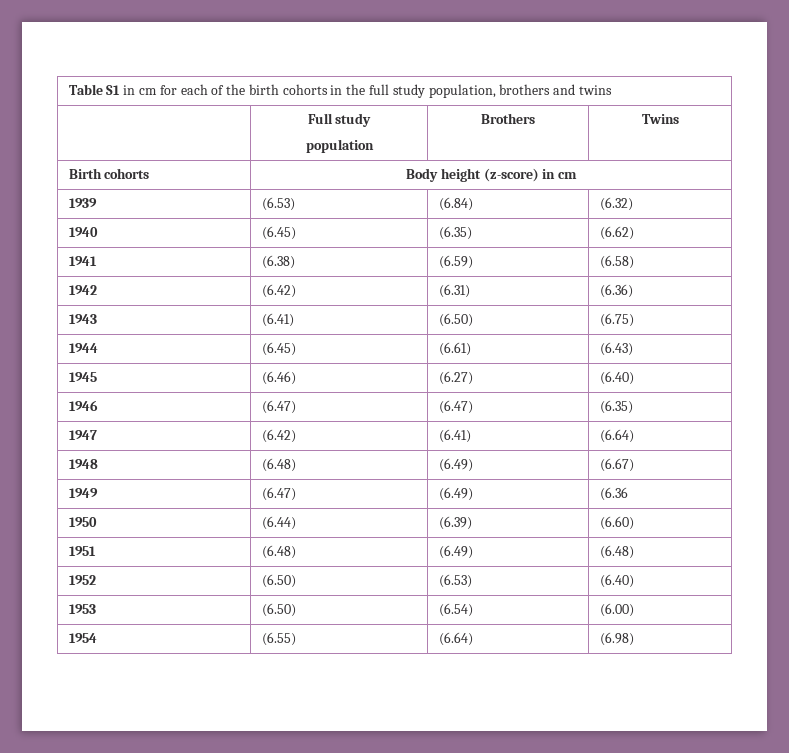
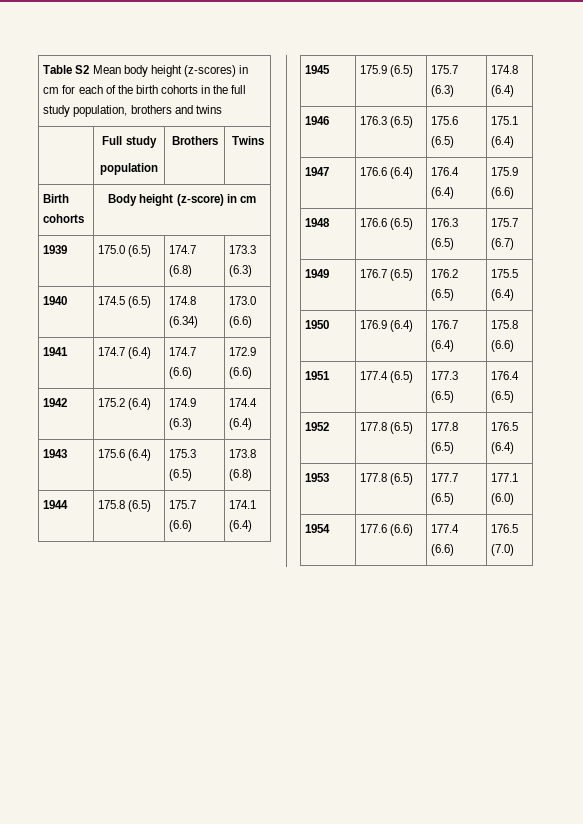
[106,85,121,95] S1 -> [75,65,236,77] S2 Mean body height (z-scores)
[261,197,295,211] [438,197,473,211] [599,197,633,211] [68,227,98,237] [261,226,296,240] [438,226,472,240] [599,226,634,240] [68,256,97,266] [261,255,295,269] [438,255,473,269] [599,255,634,269] [68,285,97,295] [261,284,296,298] [438,284,470,298] [599,284,633,298] [68,314,97,324] [261,313,294,327] [438,313,473,327] [599,313,634,327] [68,343,98,353] [261,342,296,356] [438,342,471,356] [599,342,633,356] [68,372,97,382] [261,371,296,385] [438,371,473,385] [599,371,634,385] [68,400,98,411] [261,400,296,414] [438,400,473,414] [599,400,633,414] [68,430,97,440] [261,429,296,443] [438,429,471,443] [599,429,634,443] [68,459,98,469] [261,458,296,472] [438,458,473,472] [599,458,634,472] [68,488,98,498] [261,487,296,501] [438,487,473,501] [599,487,628,501] [68,517,97,527] [261,516,296,530] [438,516,472,530] [599,516,634,530] [68,546,96,556] [261,545,296,559] [438,545,473,559] [599,545,634,559] [68,575,96,585] [261,574,296,588] [438,574,472,588] [599,574,634,588] [68,604,96,614] [261,603,296,617] [438,603,473,617] [599,603,634,617] [68,633,97,643] [261,632,296,646] [438,632,473,646] [599,632,634,646] (6.53) | (6.84) | (6.32) // 1940 | (6.45) | (6.35) | (6.62) // 1941 | (6.38) | (6.59) | (6.58) // 1942 | (6.42) | (6.31) | (6.36) // 1943 | (6.41) | (6.50) | (6.75) // 1944 | (6.45) | (6.61) | (6.43) // 1945 | (6.46) | (6.27) | (6.40) // 1946 | (6.47) | (6.47) | (6.35) // 1947 | (6.42) | (6.41) | (6.64) // 1948 | (6.48) | (6.49) | (6.67) // 1949 | (6.47) | (6.49) | (6.36 // 1950 | (6.44) | (6.39) | (6.60) // 1951 | (6.48) | (6.49) | (6.48) // 1952 | (6.50) | (6.53) | (6.40) // 1953 | (6.50) | (6.54) | (6.00) // 1954 | (6.55) | (6.64) | (6.98) -> [98,245,152,257] [169,245,197,254] [169,265,193,277] [229,245,257,254] [229,265,253,277] [43,296,68,305] [98,296,152,308] [169,296,197,305] [169,316,199,328] [229,296,257,305] [229,316,253,328] [43,347,69,356] [98,347,152,359] [169,347,197,356] [169,367,193,379] [229,347,257,356] [229,367,253,379] [43,398,68,407] [98,398,152,410] [169,398,197,407] [169,418,193,430] [229,398,258,407] [229,418,253,430] [43,449,68,458] [98,449,152,461] [169,449,197,458] [169,469,193,481] [229,449,257,458] [229,469,253,481] [43,500,69,509] [98,500,152,512] [169,500,197,509] [169,520,193,532] [229,500,257,509] [229,520,253,532] [305,65,331,74] [360,65,414,77] [431,65,459,74] [431,85,455,97] [491,65,519,74] [491,85,515,97] [305,116,330,125] [360,116,414,128] [431,116,459,125] [431,136,455,148] [491,116,519,125] [491,136,515,148] [305,167,330,176] [360,167,414,179] [431,167,460,176] [431,187,455,199] [491,167,519,176] [491,187,515,199] [305,218,331,227] [360,218,414,230] [431,218,459,227] [431,238,455,250] [491,218,519,227] [491,238,515,250] [305,269,330,278] [360,269,414,281] [431,269,459,278] [431,289,455,301] [491,269,519,278] [491,289,515,301] [305,320,330,329] [360,320,414,332] [431,320,459,329] [431,340,455,352] [491,320,519,329] [491,340,515,352] [305,371,331,380] [360,371,414,383] [431,371,459,380] [431,391,455,403] [491,371,520,380] [491,391,515,403] [305,422,330,431] [360,422,414,434] [431,422,459,431] [431,442,455,454] [491,422,519,431] [491,442,515,454] [305,473,330,482] [360,473,414,485] [431,473,459,482] [431,493,455,505] [491,473,519,482] [491,493,515,505] [305,524,331,533] [360,524,414,536] [431,524,460,533] [431,544,455,556] [491,524,519,533] [491,544,515,556] 175.0 (6.5) | 174.7 (6.8) | 173.3 (6.3) // 1940 | 174.5 (6.5) | 174.8 (6.34) | 173.0 (6.6) // 1941 | 174.7 (6.4) | 174.7 (6.6) | 172.9 (6.6) // 1942 | 175.2 (6.4) | 174.9 (6.3) | 174.4 (6.4) // 1943 | 175.6 (6.4) | 175.3 (6.5) | 173.8 (6.8) // 1944 | 175.8 (6.5) | 175.7 (6.6) | 174.1 (6.4) // 1945 | 175.9 (6.5) | 175.7 (6.3) | 174.8 (6.4) // 1946 | 176.3 (6.5) | 175.6 (6.5) | 175.1 (6.4) // 1947 | 176.6 (6.4) | 176.4 (6.4) | 175.9 (6.6) // 1948 | 176.6 (6.5) | 176.3 (6.5) | 175.7 (6.7) // 1949 | 176.7 (6.5) | 176.2 (6.5) | 175.5 (6.4) // 1950 | 176.9 (6.4) | 176.7 (6.4) | 175.8 (6.6) // 1951 | 177.4 (6.5) | 177.3 (6.5) | 176.4 (6.5) // 1952 | 177.8 (6.5) | 177.8 (6.5) | 176.5 (6.4) // 1953 | 177.8 (6.5) | 177.7 (6.5) | 177.1 (6.0) // 1954 | 177.6 (6.6) | 177.4 (6.6) | 176.5 (7.0)

